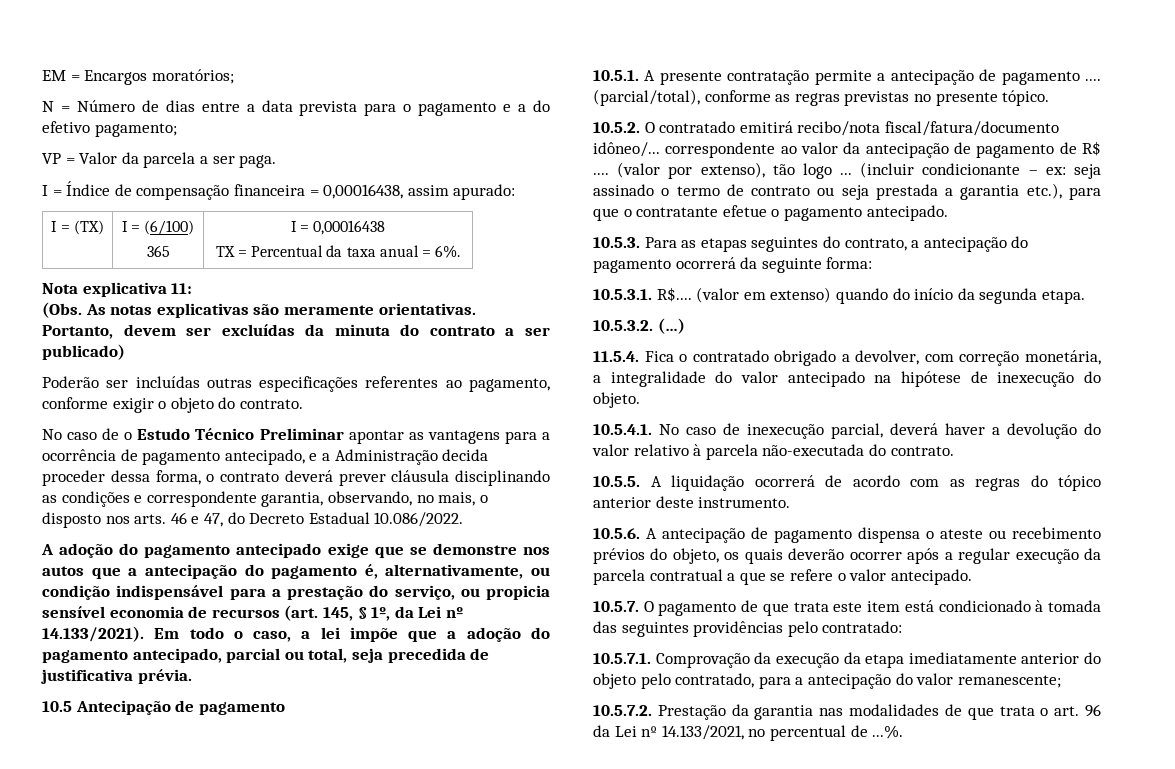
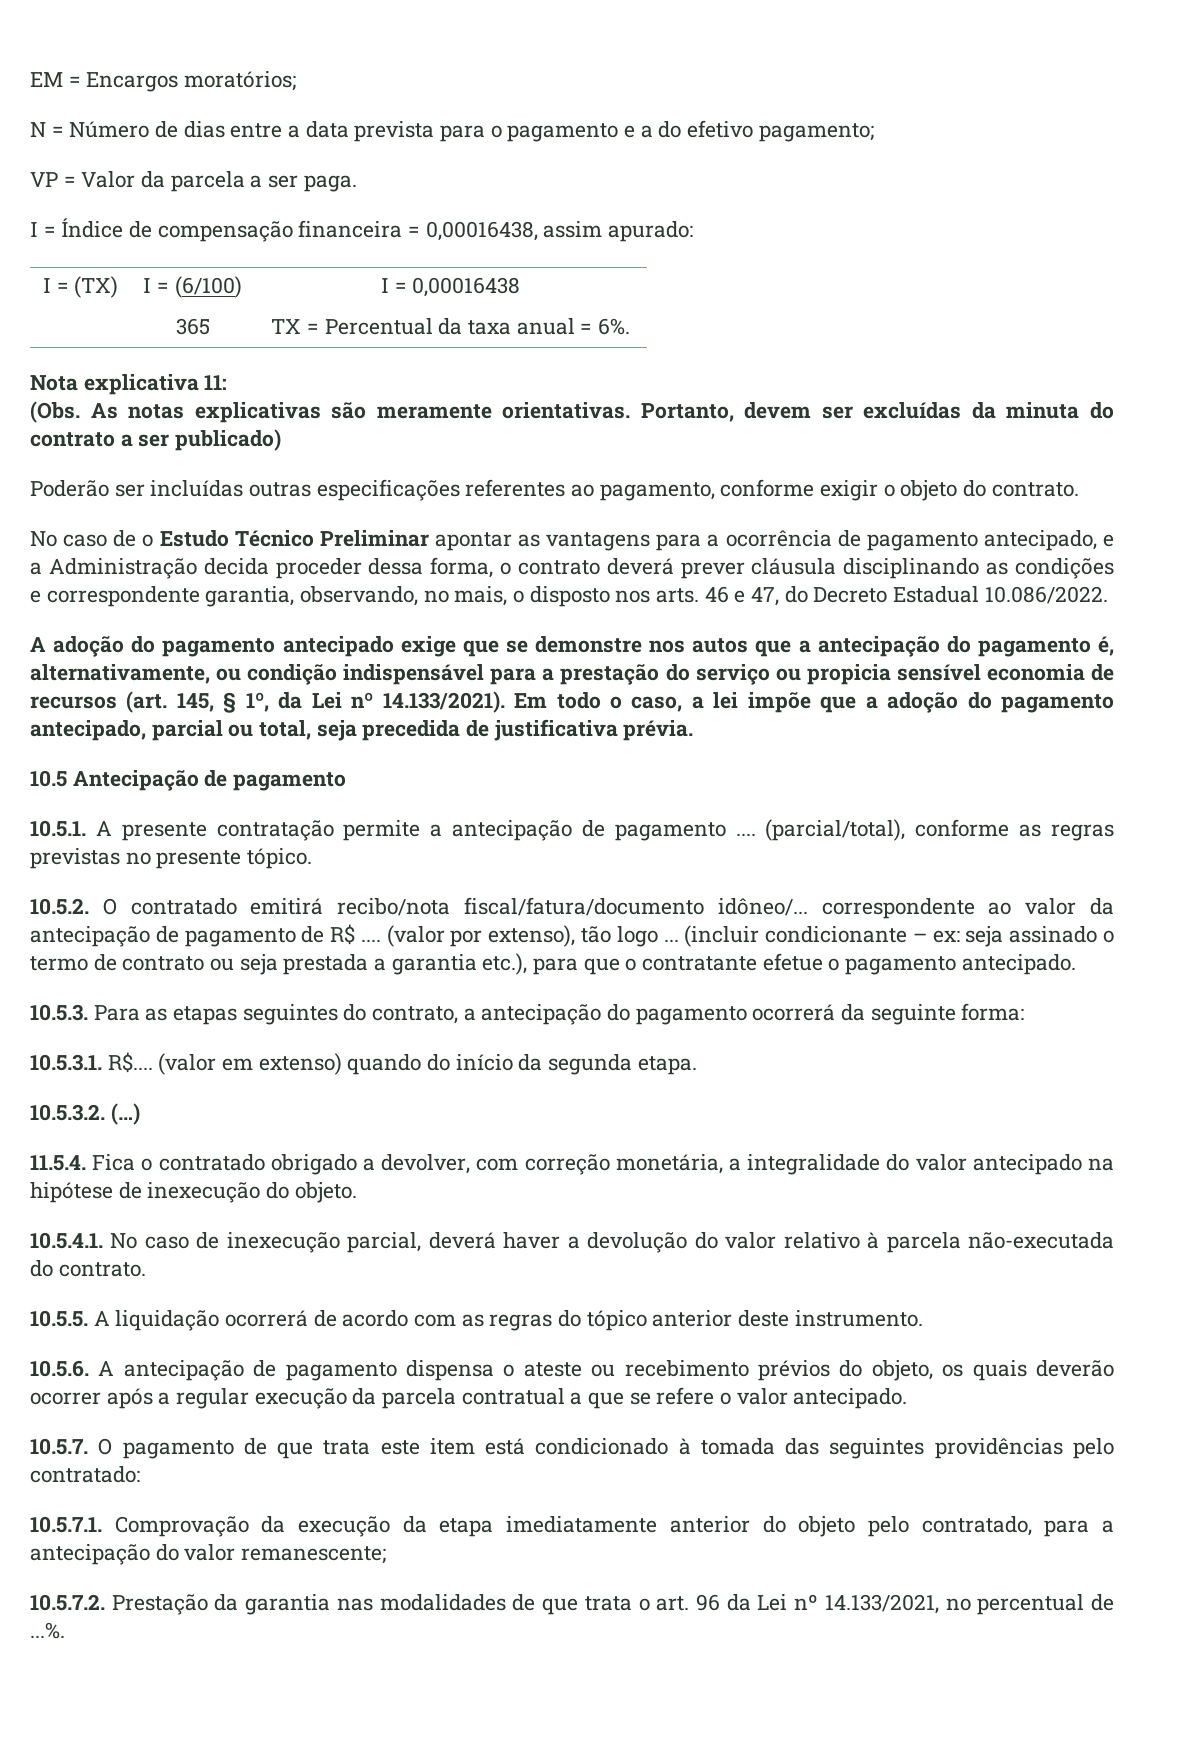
[394,585,455,600] serviço, -> [695,664,770,685] serviço

